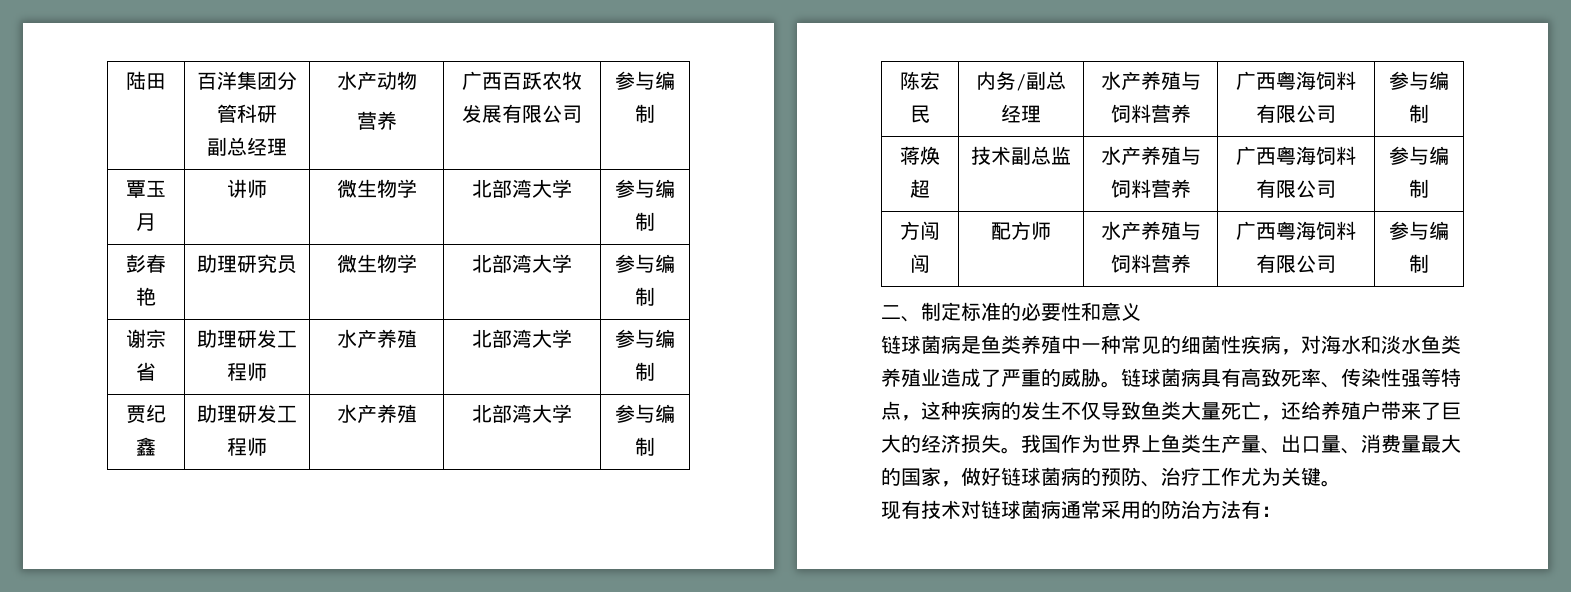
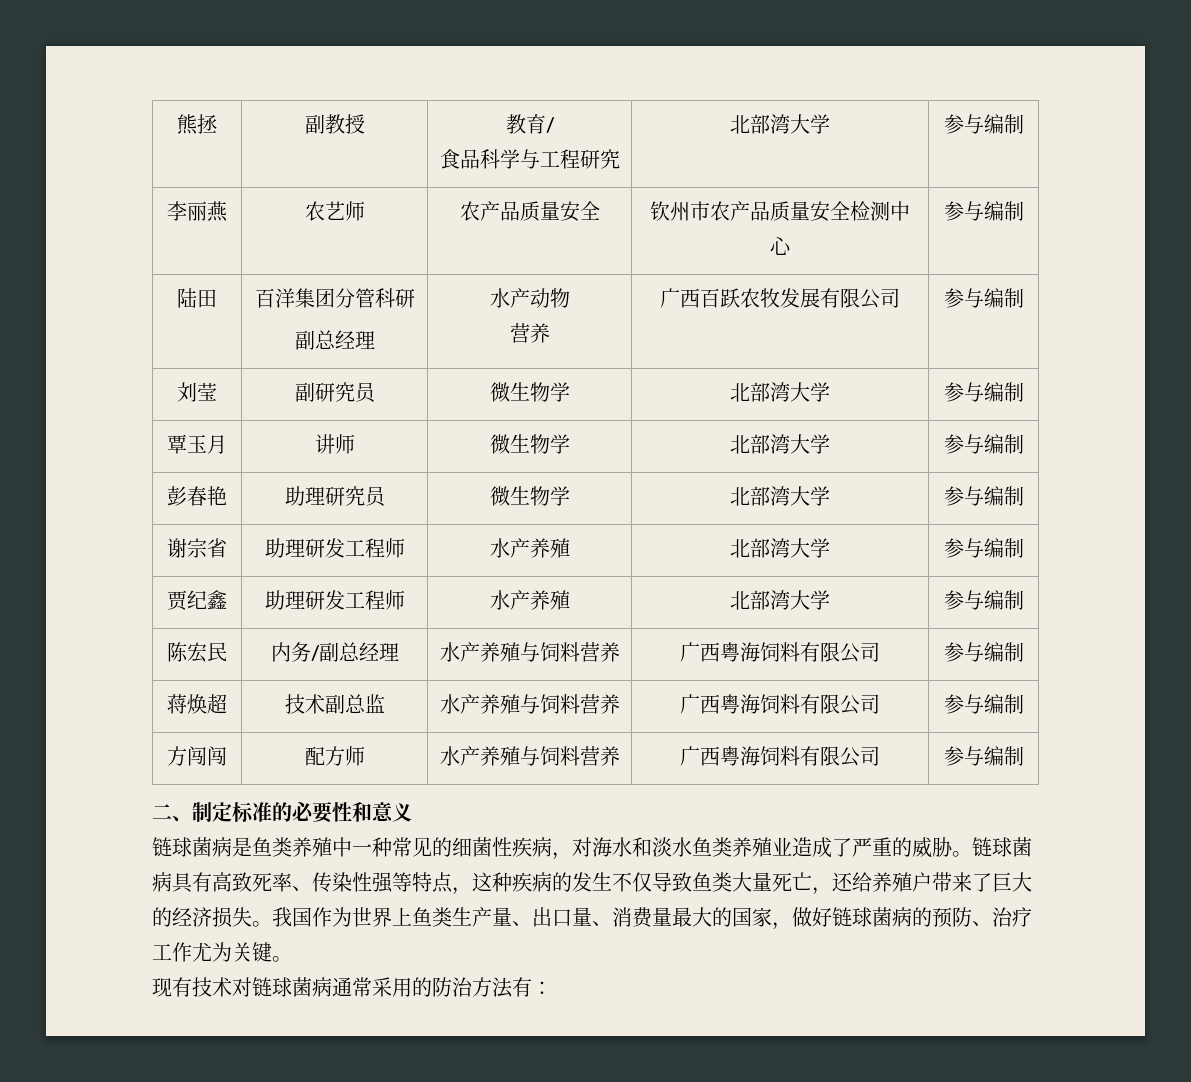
(126, 80) none -> [177,114,217,135] [304,114,365,134] [505,114,554,134] [439,149,620,169] [730,114,830,134] [943,114,1024,134] [167,201,228,222] [304,201,365,221] [459,201,600,222] [650,201,910,222] [770,236,792,255] [943,201,1024,221] 熊拯 | 副教授 | 教育/ // 食品科学与工程研究 | 北部湾大学 | 参与编制 // 李丽燕 | 农艺师 | 农产品质量安全 | 钦州市农产品质量安全检测中心 | 参与编制 //
(655, 113) none -> [177,382,217,402] [294,382,377,403] [489,382,570,402] [730,382,830,402] [943,382,1024,402] // 刘莹 | 副研究员 | 微生物学 | 北部湾大学 | 参与编制

